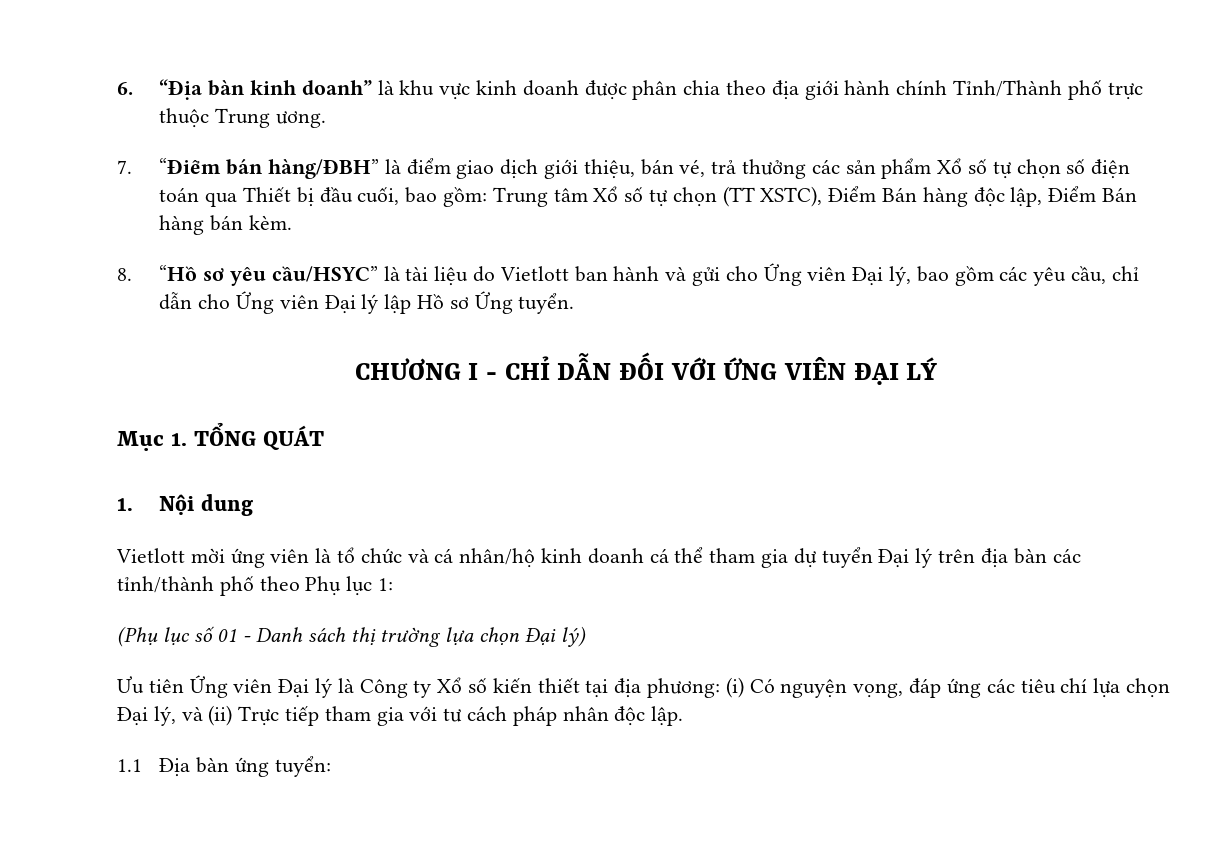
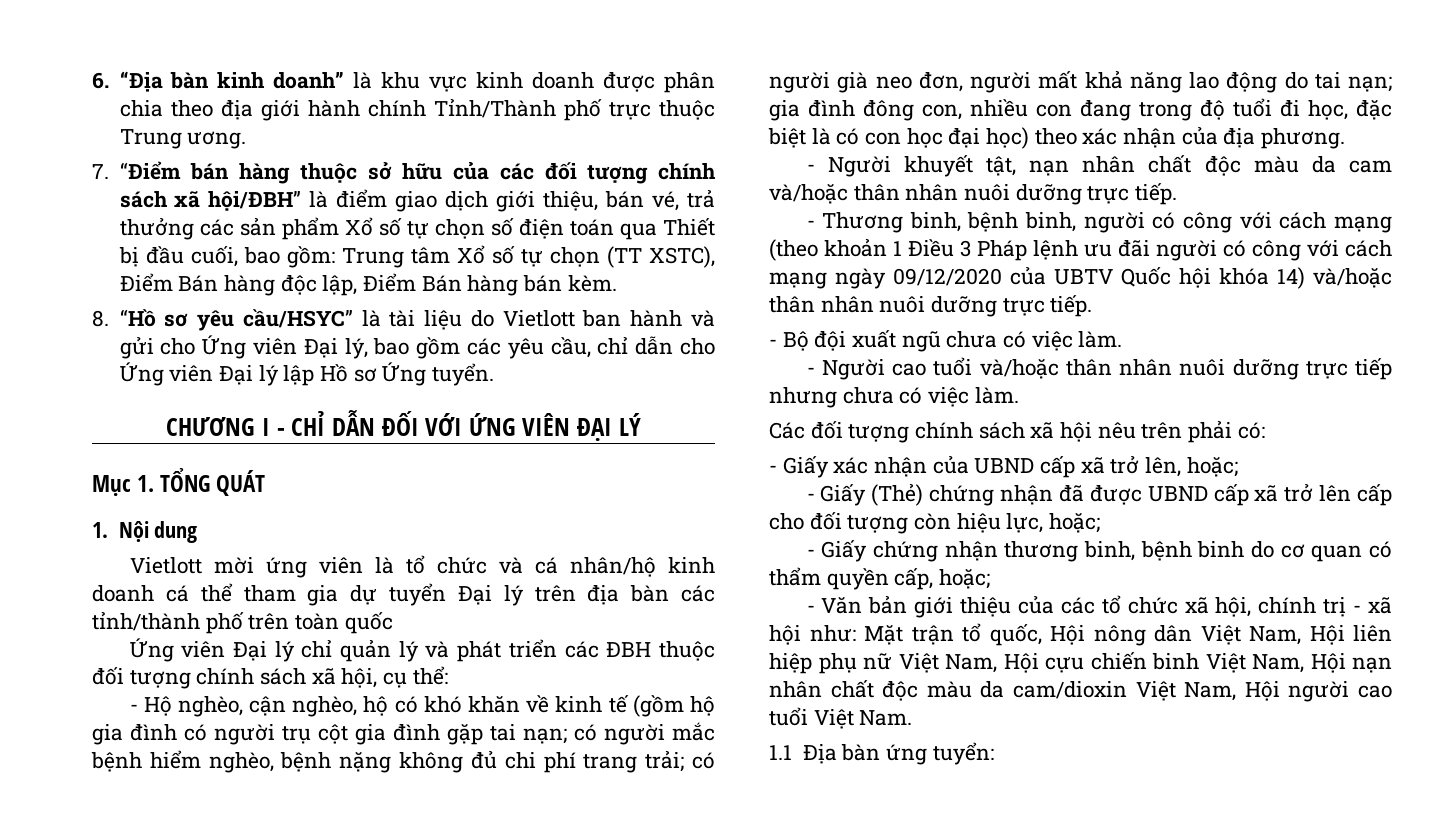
[267,159,379,179] hàng/ĐBH” -> [239,161,716,184] [119,191,302,211] hàng thuộc sở hữu của các đối tượng chính sách xã hội/ĐBH”
[259,576,394,596] [117,626,586,647] [117,675,1170,698] [117,705,684,726] theo Phụ lục 1: // (Phụ lục số 01 - Danh sách thị trường lựa chọn Đại lý) // Ưu tiên Ứng viên Đại lý là Công ty Xổ số kiến thiết tại địa phương: (i) Có nguyện vọng, đáp ứng các tiêu chí lựa chọn Đại lý, và (ii) Trực tiếp tham gia với tư cách pháp nhân độc lập. -> [248,612,393,634] [129,638,715,662] [92,666,448,689] [129,695,715,717] [92,722,715,745] [91,750,715,773] [769,70,1392,93] [769,98,1392,121] [768,126,1346,149] [806,155,1392,177] [769,183,1178,205] [806,212,1392,233] [769,238,1392,261] [769,266,1392,289] [769,295,1093,317] [769,330,1123,352] [806,357,1392,380] [769,387,1019,408] [769,420,1265,443] [769,455,1238,478] [806,483,1392,506] [769,512,1101,534] [806,540,1392,562] [769,567,991,590] [806,595,1392,618] [769,623,1392,646] [769,652,1392,674] [769,680,1392,702] [769,707,913,729] trên toàn quốc // Ứng viên Đại lý chỉ quản lý và phát triển các ĐBH thuộc đối tượng chính sách xã hội, cụ thể: // - Hộ nghèo, cận nghèo, hộ có khó khăn về kinh tế (gồm hộ gia đình có người trụ cột gia đình gặp tai nạn; có người mắc bệnh hiểm nghèo, bệnh nặng không đủ chi phí trang trải; có người già neo đơn, người mất khả năng lao động do tai nạn; gia đình đông con, nhiều con đang trong độ tuổi đi học, đặc biệt là có con học đại học) theo xác nhận của địa phương. // - Người khuyết tật, nạn nhân chất độc màu da cam và/hoặc thân nhân nuôi dưỡng trực tiếp. // - Thương binh, bệnh binh, người có công với cách mạng (theo khoản 1 Điều 3 Pháp lệnh ưu đãi người có công với cách mạng ngày 09/12/2020 của UBTV Quốc hội khóa 14) và/hoặc thân nhân nuôi dưỡng trực tiếp. // - Bộ đội xuất ngũ chưa có việc làm. // - Người cao tuổi và/hoặc thân nhân nuôi dưỡng trực tiếp nhưng chưa có việc làm. // Các đối tượng chính sách xã hội nêu trên phải có: // - Giấy xác nhận của UBND cấp xã trở lên, hoặc; // - Giấy (Thẻ) chứng nhận đã được UBND cấp xã trở lên cấp cho đối tượng còn hiệu lực, hoặc; // - Giấy chứng nhận thương binh, bệnh binh do cơ quan có thẩm quyền cấp, hoặc; // - Văn bản giới thiệu của các tổ chức xã hội, chính trị - xã hội như: Mặt trận tổ quốc, Hội nông dân Việt Nam, Hội liên hiệp phụ nữ Việt Nam, Hội cựu chiến binh Việt Nam, Hội nạn nhân chất độc màu da cam/dioxin Việt Nam, Hội người cao tuổi Việt Nam.

